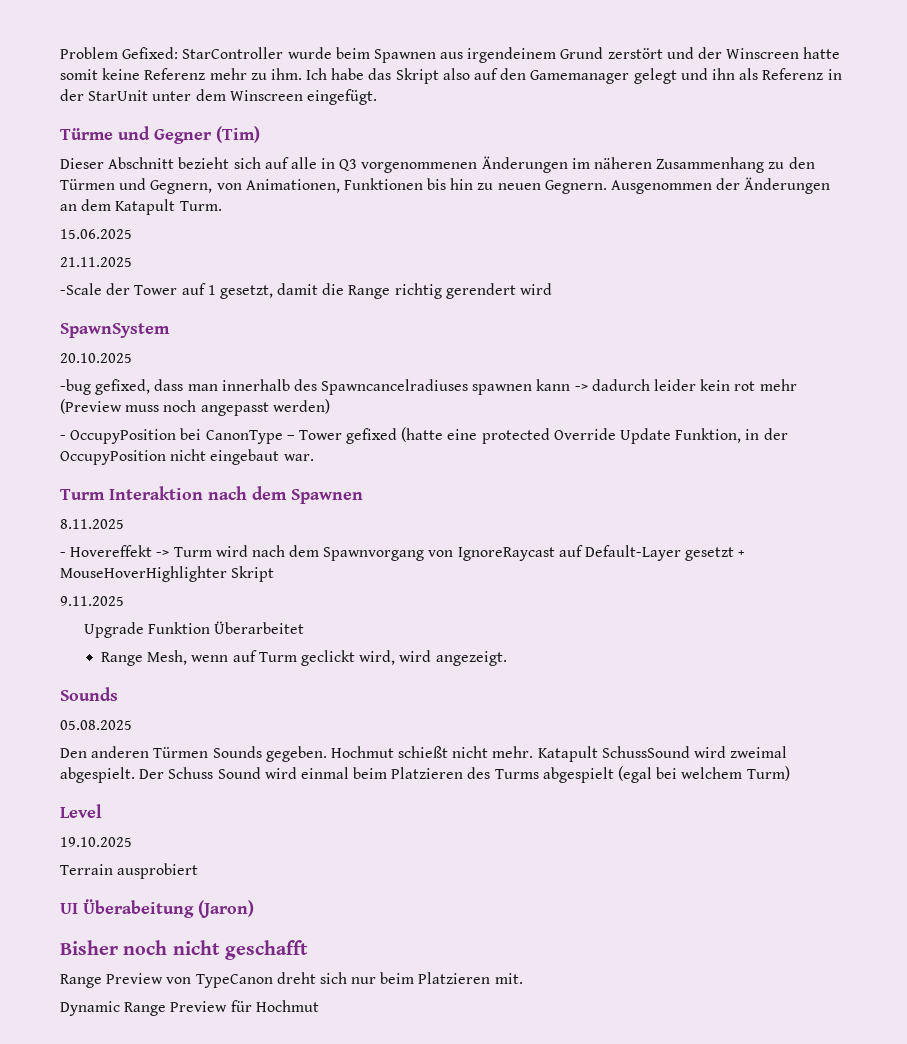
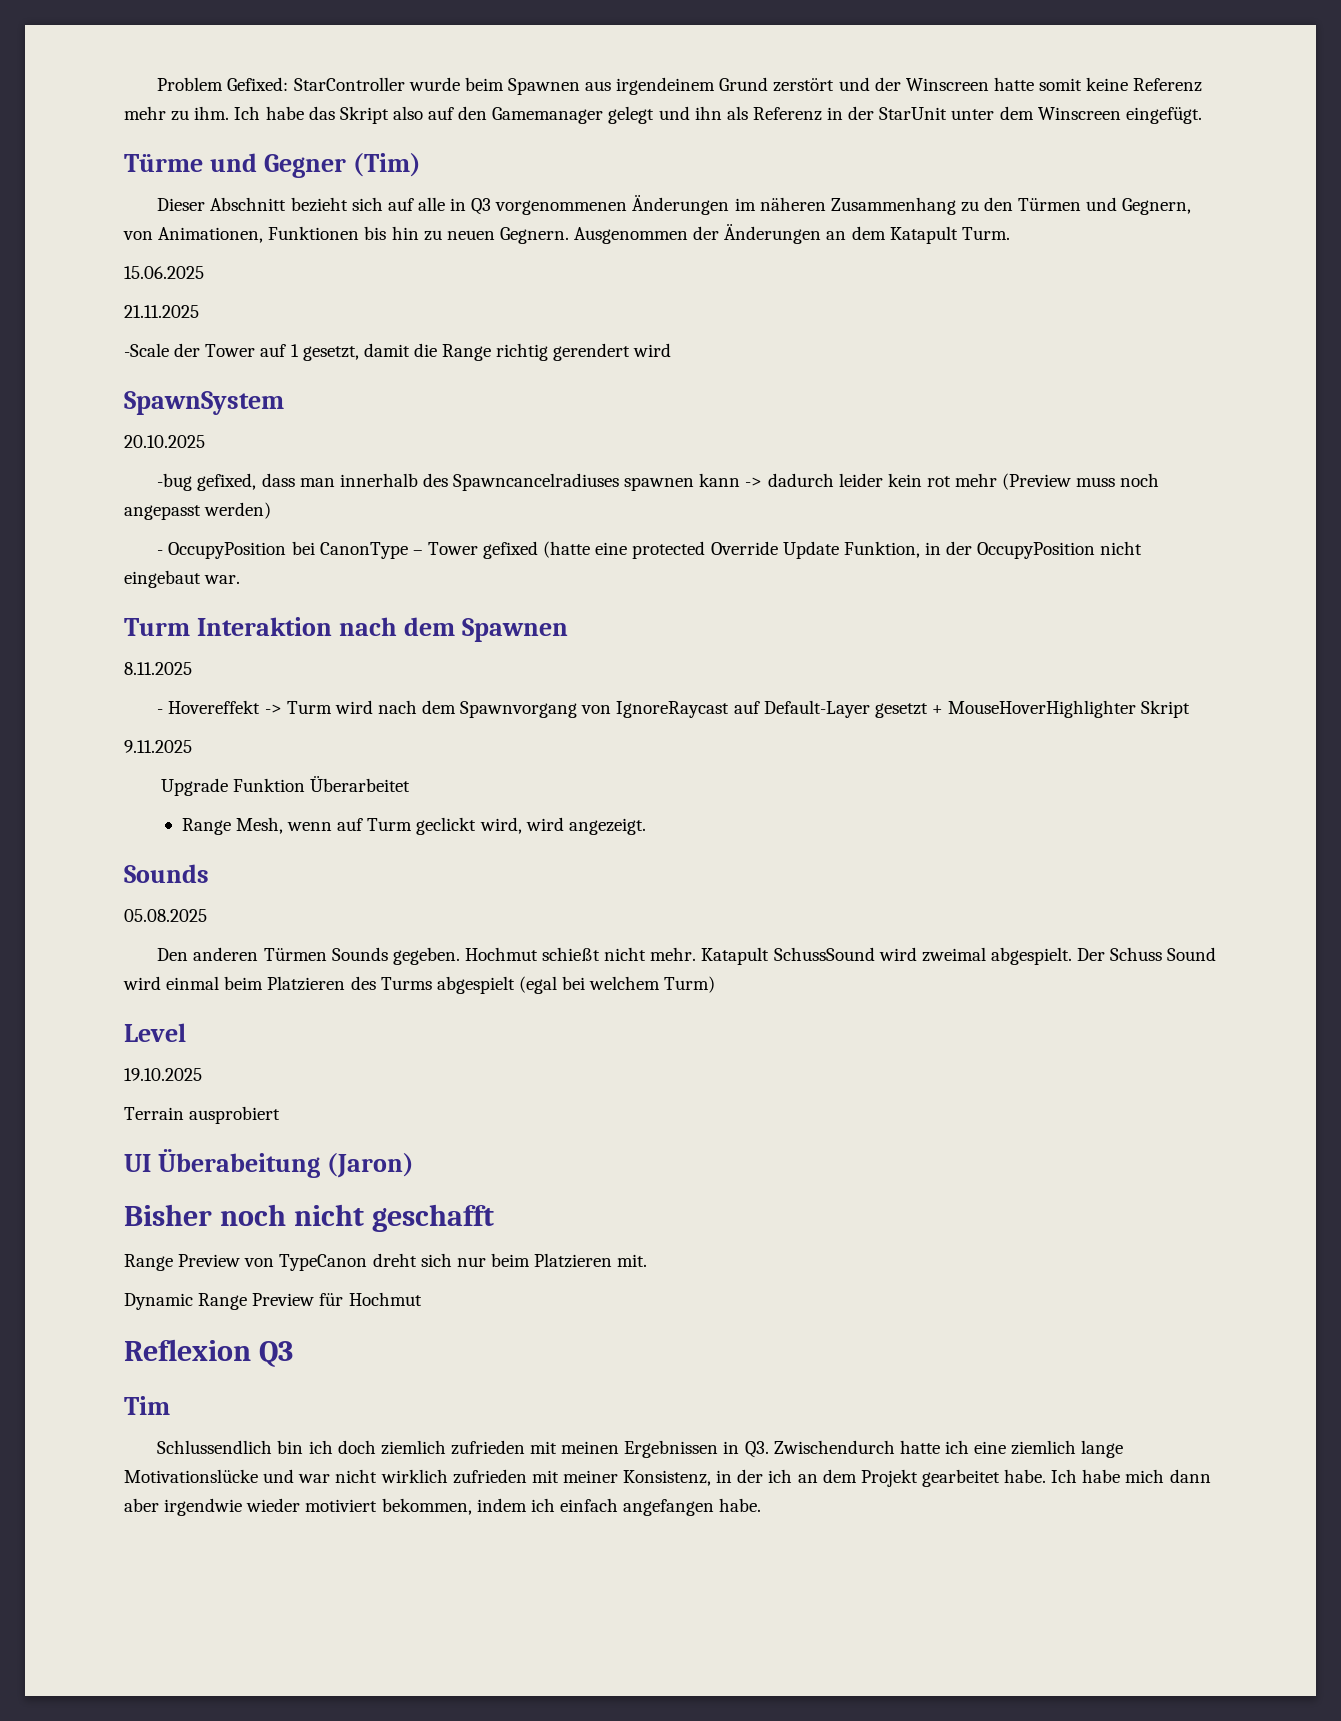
(319, 1006) none -> [124,1339,293,1367] [124,1396,170,1415] [157,1440,1124,1458] [124,1469,1211,1487] [124,1498,762,1516] // Reflexion Q3 // Tim // Schlussendlich bin ich doch ziemlich zufrieden mit meinen Ergebnissen in Q3. Zwischendurch hatte ich eine ziemlich lange Motivationslücke und war nicht wirklich zufrieden mit meiner Konsistenz, in der ich an dem Projekt gearbeitet habe. Ich habe mich dann aber irgendwie wieder motiviert bekommen, indem ich einfach angefangen habe.

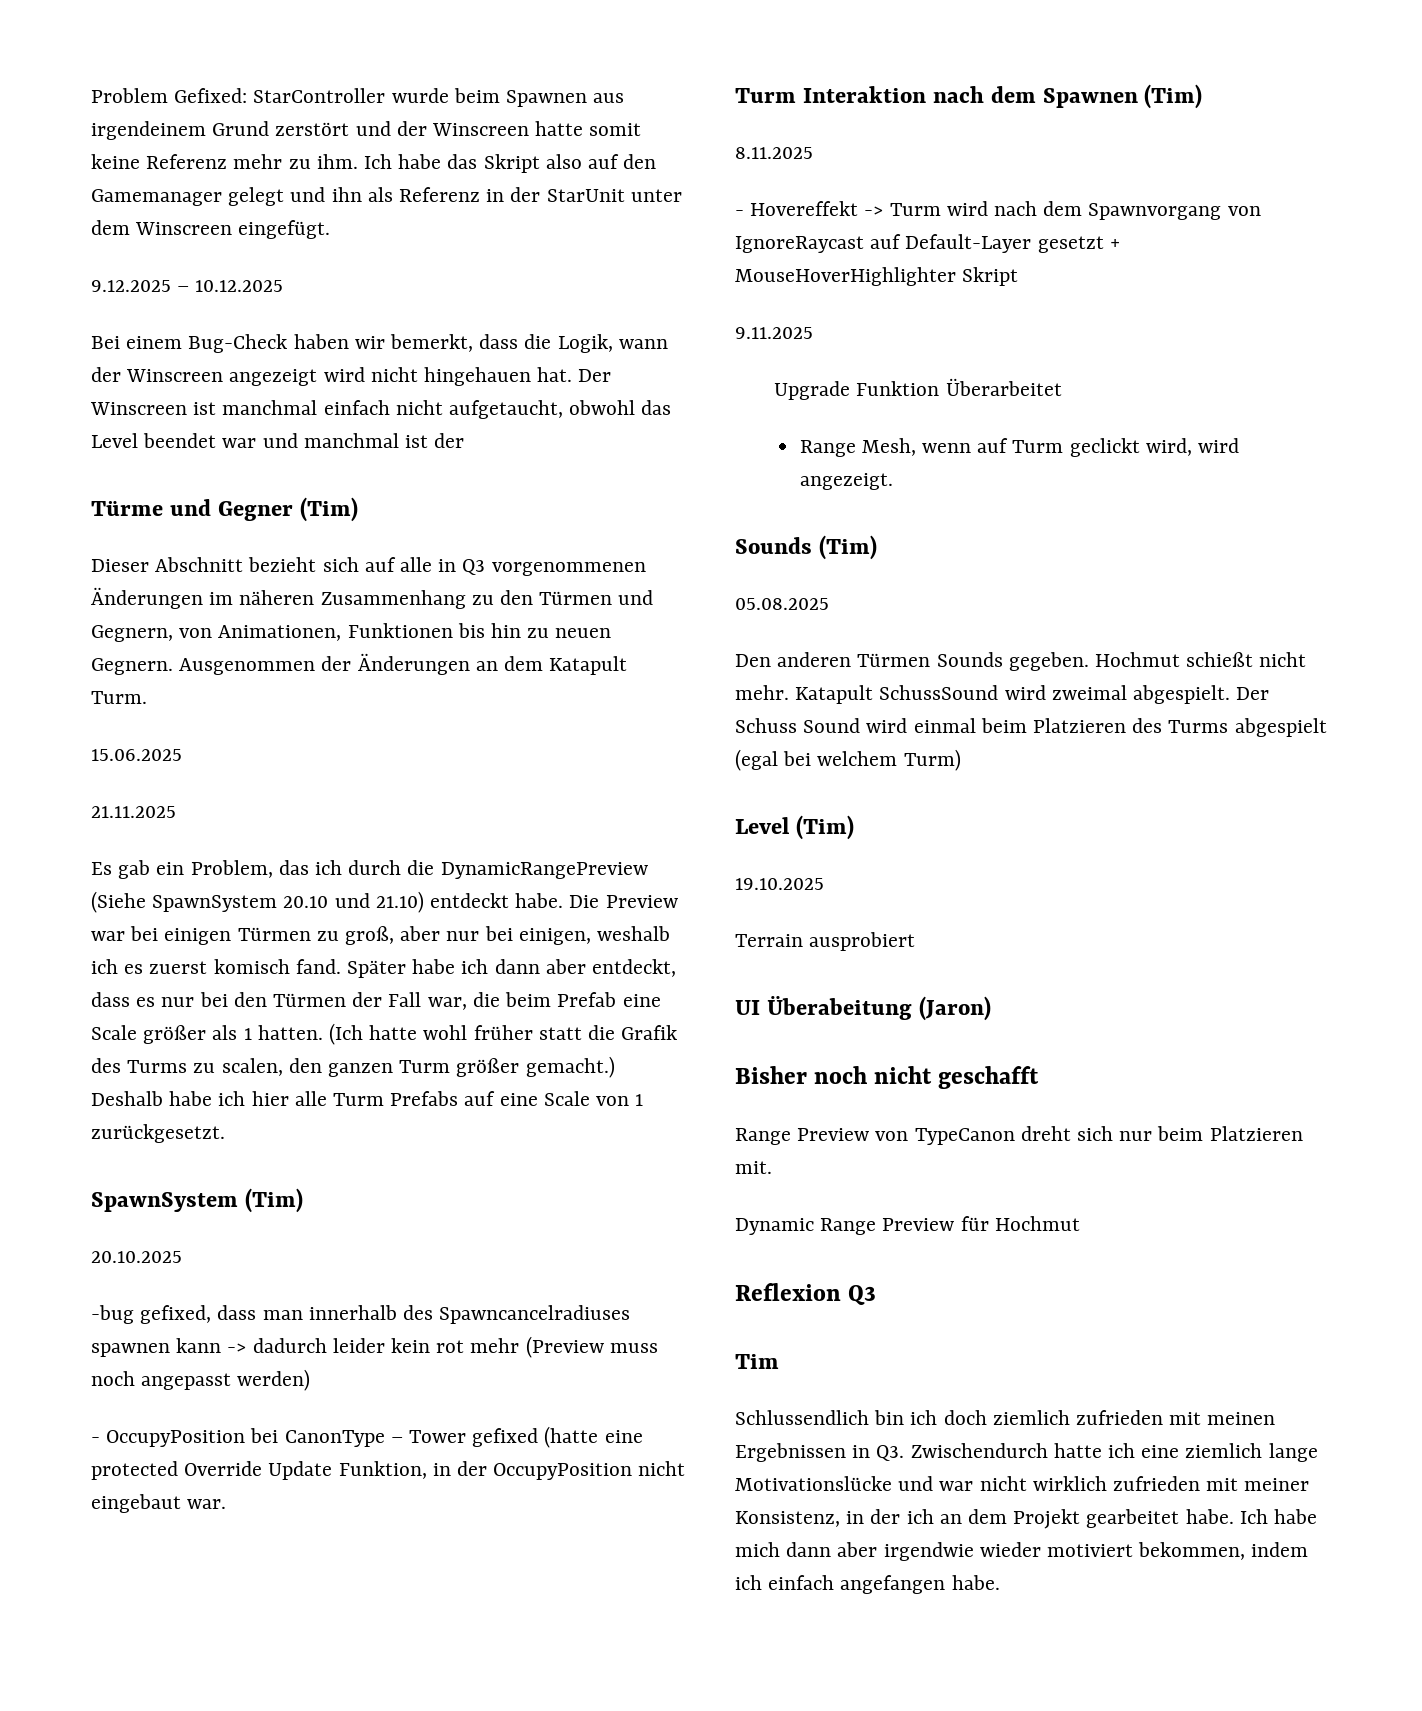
(1202, 115) none -> [91,280,284,292] [91,334,668,353] [91,367,612,386] [90,400,672,419] [91,433,465,448] // 9.12.2025 – 10.12.2025 // Bei einem Bug-Check haben wir bemerkt, dass die Logik, wann der Winscreen angezeigt wird nicht hingehauen hat. Der Winscreen ist manchmal einfach nicht aufgetaucht, obwohl das Level beendet war und manchmal ist der
[124,343,672,361] [124,391,284,415] -Scale der Tower auf 1 gesetzt, damit die Range richtig gerendert wird // SpawnSystem -> [91,860,648,879] [91,891,678,913] [91,926,671,945] [91,959,677,978] [91,992,661,1010] [91,1023,678,1045] [91,1056,615,1078] [91,1091,644,1106] [91,1124,225,1143] [91,1188,303,1213] Es gab ein Problem, das ich durch die DynamicRangePreview (Siehe SpawnSystem 20.10 und 21.10) entdeckt habe. Die Preview war bei einigen Türmen zu groß, aber nur bei einigen, weshalb ich es zuerst komisch fand. Später habe ich dann aber entdeckt, dass es nur bei den Türmen der Fall war, die beim Prefab eine Scale größer als 1 hatten. (Ich hatte wohl früher statt die Grafik des Turms zu scalen, den ganzen Turm größer gemacht.) Deshalb habe ich hier alle Turm Prefabs auf eine Scale von 1 zurückgesetzt. // SpawnSystem (Tim)
(568, 630) none -> [1144,84,1203,109] (Tim)
(209, 873) none -> [818,535,877,560] (Tim)
(186, 1032) none -> [795,815,854,840] (Tim)

